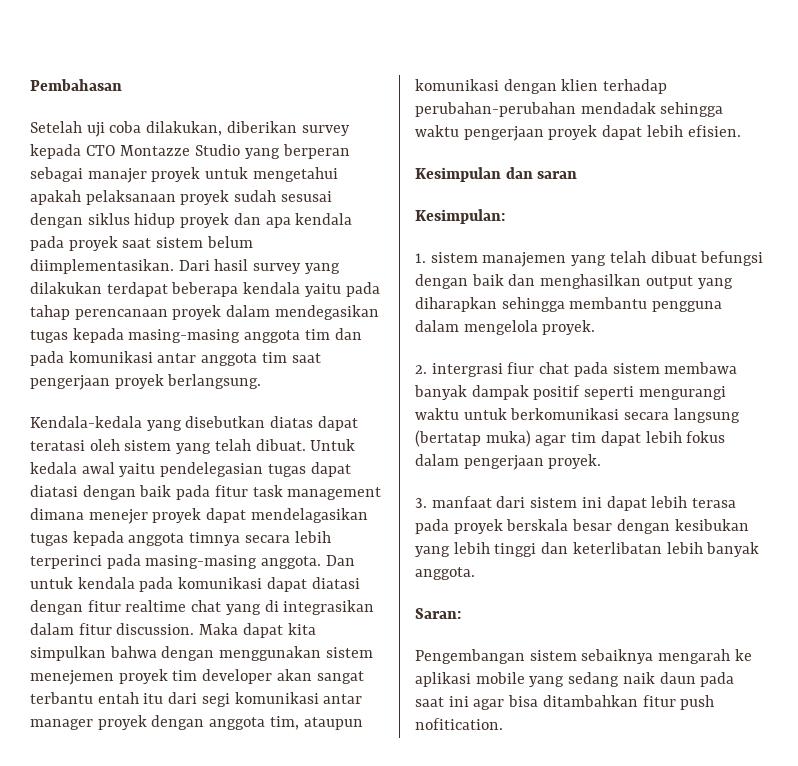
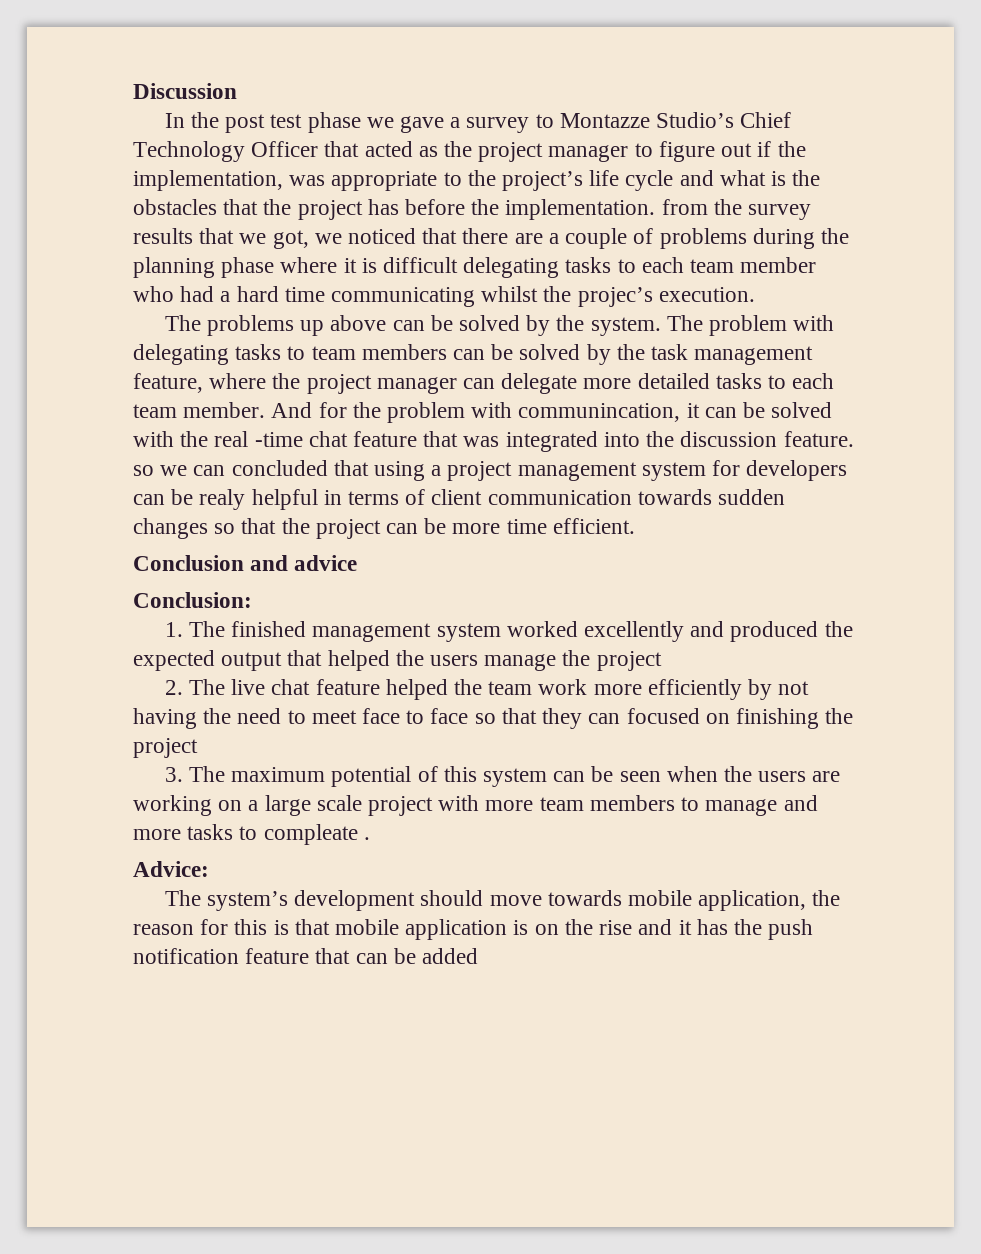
[30,79,122,91] [30,121,350,137] [30,144,350,159] [30,167,338,183] [30,190,332,205] [30,213,353,228] [30,236,253,251] [30,259,340,274] [30,282,380,297] [30,305,379,320] [30,328,362,343] [30,351,321,366] [30,374,262,390] [30,416,358,431] [30,439,356,454] [30,462,351,477] [30,485,382,500] [30,508,368,524] [30,531,331,546] [30,554,355,569] [30,577,360,592] [30,600,375,615] [30,623,316,638] [30,646,373,661] [30,669,364,685] [30,692,363,707] [30,715,363,730] [415,79,668,94] [415,102,724,117] [415,125,741,141] [415,167,578,182] [415,209,505,224] [415,251,764,267] [415,274,733,289] [415,297,723,312] [415,320,596,335] [415,362,738,377] [414,385,726,400] [415,408,740,423] [415,430,726,447] [415,454,602,470] [415,496,737,511] [415,519,749,534] [415,542,760,557] [415,567,475,580] [415,608,461,619] [415,649,752,664] [415,672,735,687] [415,695,715,710] [415,718,503,730] Pembahasan // Setelah uji coba dilakukan, diberikan survey kepada CTO Montazze Studio yang berperan sebagai manajer proyek untuk mengetahui apakah pelaksanaan proyek sudah sesusai dengan siklus hidup proyek dan apa kendala pada proyek saat sistem belum diimplementasikan. Dari hasil survey yang dilakukan terdapat beberapa kendala yaitu pada tahap perencanaan proyek dalam mendegasikan tugas kepada masing-masing anggota tim dan pada komunikasi antar anggota tim saat pengerjaan proyek berlangsung. // Kendala-kedala yang disebutkan diatas dapat teratasi oleh sistem yang telah dibuat. Untuk kedala awal yaitu pendelegasian tugas dapat diatasi dengan baik pada fitur task management dimana menejer proyek dapat mendelagasikan tugas kepada anggota timnya secara lebih terperinci pada masing-masing anggota. Dan untuk kendala pada komunikasi dapat diatasi dengan fitur realtime chat yang di integrasikan dalam fitur discussion. Maka dapat kita simpulkan bahwa dengan menggunakan sistem menejemen proyek tim developer akan sangat terbantu entah itu dari segi komunikasi antar manager proyek dengan anggota tim, ataupun komunikasi dengan klien terhadap perubahan-perubahan mendadak sehingga waktu pengerjaan proyek dapat lebih efisien. // Kesimpulan dan saran // Kesimpulan: // 1. sistem manajemen yang telah dibuat befungsi dengan baik dan menghasilkan output yang diharapkan sehingga membantu pengguna dalam mengelola proyek. // 2. intergrasi fiur chat pada sistem membawa banyak dampak positif seperti mengurangi waktu untuk berkomunikasi secara langsung (bertatap muka) agar tim dapat lebih fokus dalam pengerjaan proyek. // 3. manfaat dari sistem ini dapat lebih terasa pada proyek berskala besar dengan kesibukan yang lebih tinggi dan keterlibatan lebih banyak anggota. // Saran: // Pengembangan sistem sebaiknya mengarah ke aplikasi mobile yang sedang naik daun pada saat ini agar bisa ditambahkan fitur push nofitication. -> [133,83,237,99] [164,112,792,133] [133,141,806,162] [133,170,821,191] [133,199,812,220] [133,228,849,249] [133,257,817,278] [133,286,755,307] [164,315,835,336] [133,344,814,365] [133,373,835,394] [133,402,833,423] [133,431,854,452] [133,460,848,481] [133,489,786,510] [133,518,635,539] [133,555,358,571] [133,592,252,608] [164,621,853,642] [133,650,662,671] [164,679,810,700] [133,708,854,729] [133,738,198,758] [164,766,841,787] [133,795,818,816] [133,824,370,845] [133,861,209,877] [164,890,841,911] [133,919,814,940] [133,948,479,964] Discussion // In the post test phase we gave a survey to Montazze Studio’s Chief Technology Officer that acted as the project manager to figure out if the implementation, was appropriate to the project’s life cycle and what is the obstacles that the project has before the implementation. from the survey results that we got, we noticed that there are a couple of problems during the planning phase where it is difficult delegating tasks to each team member who had a hard time communicating whilst the projec’s execution. // The problems up above can be solved by the system. The problem with delegating tasks to team members can be solved by the task management feature, where the project manager can delegate more detailed tasks to each team member. And for the problem with communincation, it can be solved with the real -time chat feature that was integrated into the discussion feature. so we can concluded that using a project management system for developers can be realy helpful in terms of client communication towards sudden changes so that the project can be more time efficient. // Conclusion and advice // Conclusion: // 1. The finished management system worked excellently and produced the expected output that helped the users manage the project // 2. The live chat feature helped the team work more efficiently by not having the need to meet face to face so that they can focused on finishing the project // 3. The maximum potential of this system can be seen when the users are working on a large scale project with more team members to manage and more tasks to compleate . // Advice: // The system’s development should move towards mobile application, the reason for this is that mobile application is on the rise and it has the push notification feature that can be added

